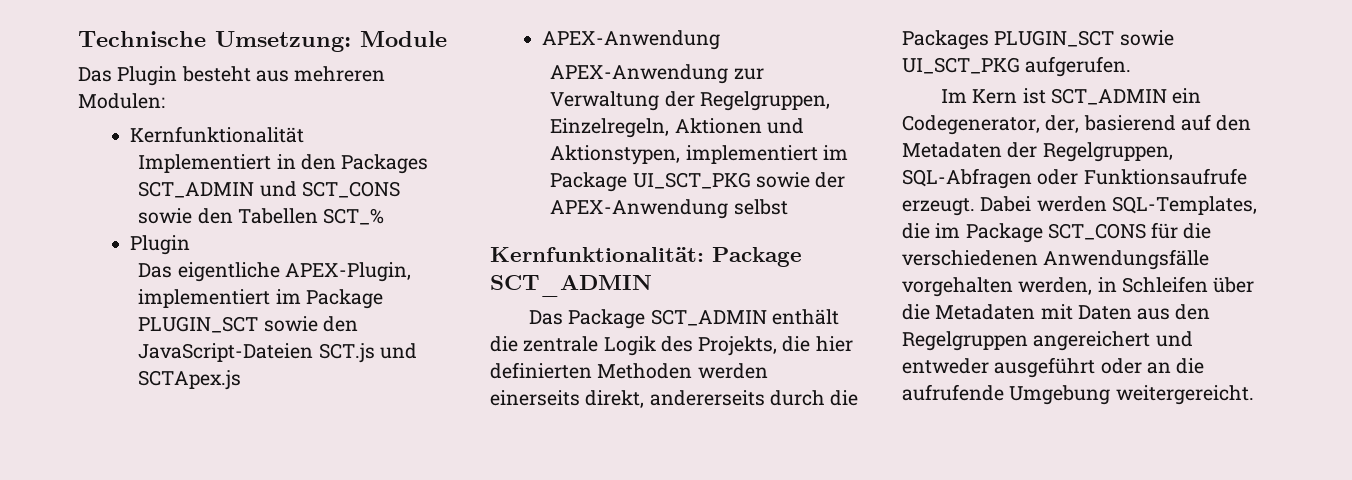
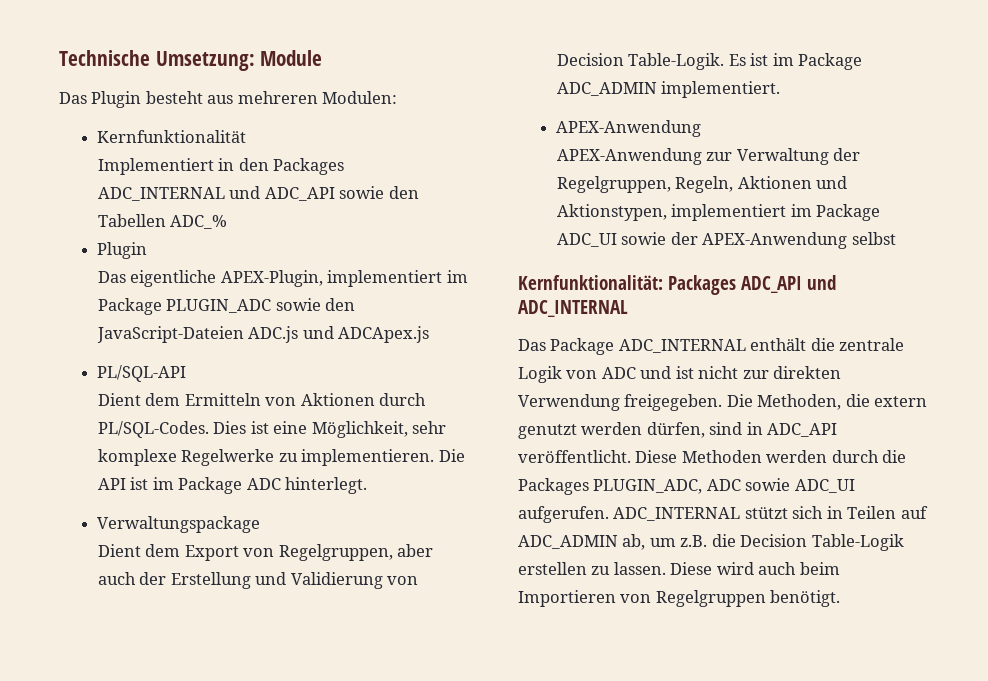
[138,181,400,198] SCT_ADMIN und SCT_CONS -> [97,186,335,201] ADC_INTERNAL und ADC_API
[323,208,385,225] SCT_% -> [170,215,228,229] ADC_%
[138,316,259,333] PLUGIN_SCT -> [166,299,272,313] PLUGIN_ADC
[318,343,417,363] [138,370,242,390] SCT.js und SCTApex.js -> [248,326,430,343] [96,365,186,382] [97,393,426,406] [97,421,446,438] [97,449,465,466] [97,477,367,494] [96,516,260,533] [97,544,433,561] [97,572,418,589] [556,53,862,70] [556,81,781,98] ADC.js und ADCApex.js // PL/SQL-API // Dient dem Ermitteln von Aktionen durch PL/SQL-Codes. Dies ist eine Möglichkeit, sehr komplexe Regelwerke zu implementieren. Die API ist im Package ADC hinterlegt. // Verwaltungspackage // Dient dem Export von Regelgruppen, aber auch der Erstellung und Validierung von Decision Table-Logik. Es ist im Package ADC_ADMIN implementiert.
[550,118,670,138] Einzelregeln, -> [675,176,734,193] Regeln,
[632,172,751,189] UI_SCT_PKG -> [556,233,617,247] ADC_UI
[712,247,802,267] [490,275,652,297] Package SCT_ADMIN -> [668,275,836,295] [518,300,628,317] Packages ADC_API und ADC_INTERNAL
[650,309,767,326] SCT_ADMIN -> [618,339,746,353] ADC_INTERNAL
[660,336,853,356] [490,362,768,379] [490,390,859,408] [902,30,1174,50] [902,56,1132,77] [941,88,1202,105] [902,114,1252,135] [902,142,1173,162] [902,168,1247,189] [902,196,1257,216] [902,222,1212,243] [902,249,1210,270] [902,276,1255,297] [902,304,1211,320] [902,331,1193,351] [902,357,1205,378] [902,384,1254,405] des Projekts, die hier definierten Methoden werden einerseits direkt, andererseits durch die Packages PLUGIN_SCT sowie UI_SCT_PKG aufgerufen. // Im Kern ist SCT_ADMIN ein Codegenerator, der, basierend auf den Metadaten der Regelgruppen, SQL-Abfragen oder Funktionsaufrufe erzeugt. Dabei werden SQL-Templates, die im Package SCT_CONS für die verschiedenen Anwendungsfälle vorgehalten werden, in Schleifen über die Metadaten mit Daten aus den Regelgruppen angereichert und entweder ausgeführt oder an die aufrufende Umgebung weitergereicht. -> [566,366,842,379] [518,394,928,411] [518,422,838,439] [518,450,907,463] [518,478,855,495] [518,506,928,523] [518,534,904,551] [518,562,840,575] [518,590,841,607] von ADC und ist nicht zur direkten Verwendung freigegeben. Die Methoden, die extern genutzt werden dürfen, sind in ADC_API veröffentlicht. Diese Methoden werden durch die Packages PLUGIN_ADC, ADC sowie ADC_UI aufgerufen. ADC_INTERNAL stützt sich in Teilen auf ADC_ADMIN ab, um z.B. die Decision Table-Logik erstellen zu lassen. Diese wird auch beim Importieren von Regelgruppen benötigt.

